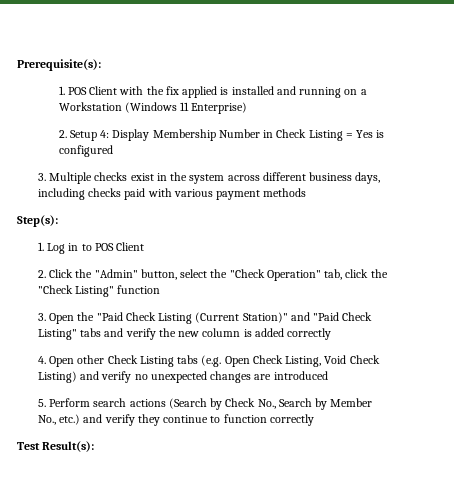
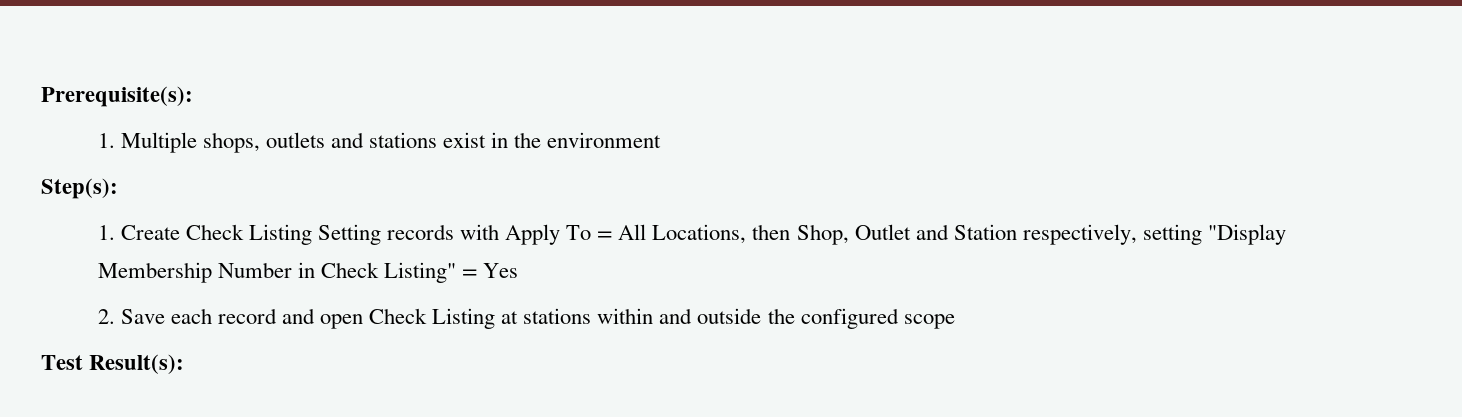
[67,86,367,98] [58,102,248,114] [58,129,150,141] POS Client with the fix applied is installed and running on a Workstation (Windows 11 Enterprise) // 2. Setup 4: Display -> [120,132,662,153] [41,178,118,199] [97,224,1286,245] Multiple shops, outlets and stations exist in the environment // Step(s): // 1. Create Check Listing Setting records with Apply To = All Locations, then Shop, Outlet and Station respectively, setting "Display
[308,130,343,141] Listing -> [383,262,456,283] Listing"
[376,130,385,138] [58,145,113,157] [37,172,381,184] [37,188,307,200] [17,215,58,227] [37,242,145,254] [37,269,388,281] [37,285,161,297] [37,312,373,324] [37,328,332,340] [37,355,380,367] [37,371,328,383] [37,398,373,410] [37,414,314,426] is configured // 3. Multiple checks exist in the system across different business days, including checks paid with various payment methods // Step(s): // 1. Log in to POS Client // 2. Click the "Admin" button, select the "Check Operation" tab, click the "Check Listing" function // 3. Open the "Paid Check Listing (Current Station)" and "Paid Check Listing" tabs and verify the new column is added correctly // 4. Open other Check Listing tabs (e.g. Open Check Listing, Void Check Listing) and verify no unexpected changes are introduced // 5. Perform search actions (Search by Check No., Search by Member No., etc.) and verify they continue to function correctly -> [97,308,955,329] // 2. Save each record and open Check Listing at stations within and outside the configured scope

